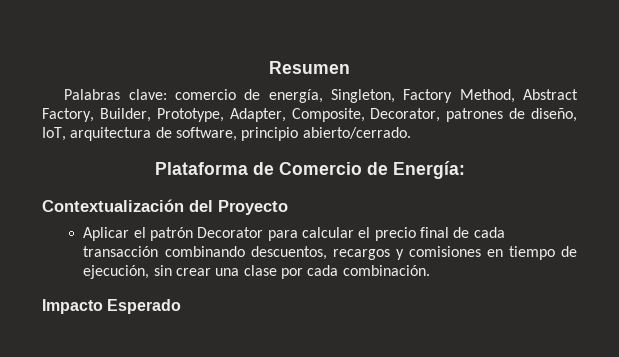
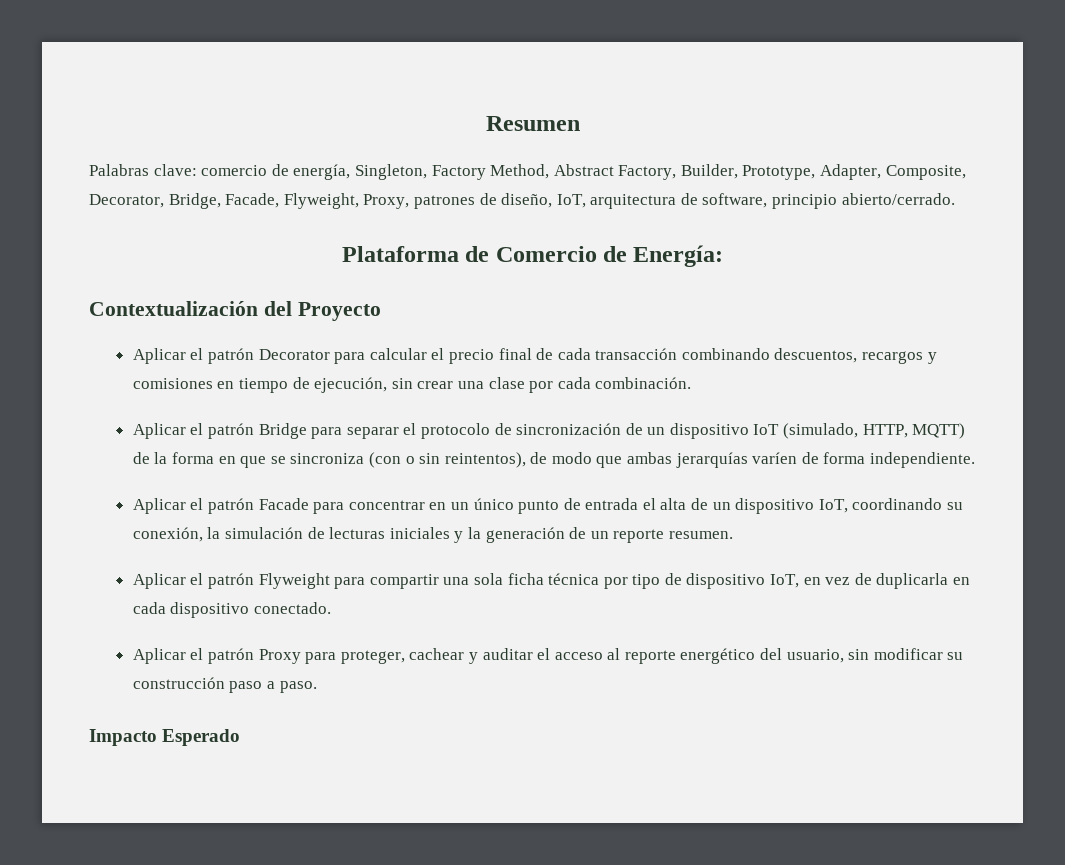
(441, 115) none -> [168,193,410,209] Bridge, Facade, Flyweight, Proxy,
(430, 270) none -> [132,423,966,439] [132,452,975,468] [132,498,963,514] [132,527,733,543] [132,573,970,589] [132,602,331,618] [132,648,964,664] [132,677,317,693] // Aplicar el patrón Bridge para separar el protocolo de sincronización de un dispositivo IoT (simulado, HTTP, MQTT) de la forma en que se sincroniza (con o sin reintentos), de modo que ambas jerarquías varíen de forma independiente. // Aplicar el patrón Facade para concentrar en un único punto de entrada el alta de un dispositivo IoT, coordinando su conexión, la simulación de lecturas iniciales y la generación de un reporte resumen. // Aplicar el patrón Flyweight para compartir una sola ficha técnica por tipo de dispositivo IoT, en vez de duplicarla en cada dispositivo conectado. // Aplicar el patrón Proxy para proteger, cachear y auditar el acceso al reporte energético del usuario, sin modificar su construcción paso a paso.

